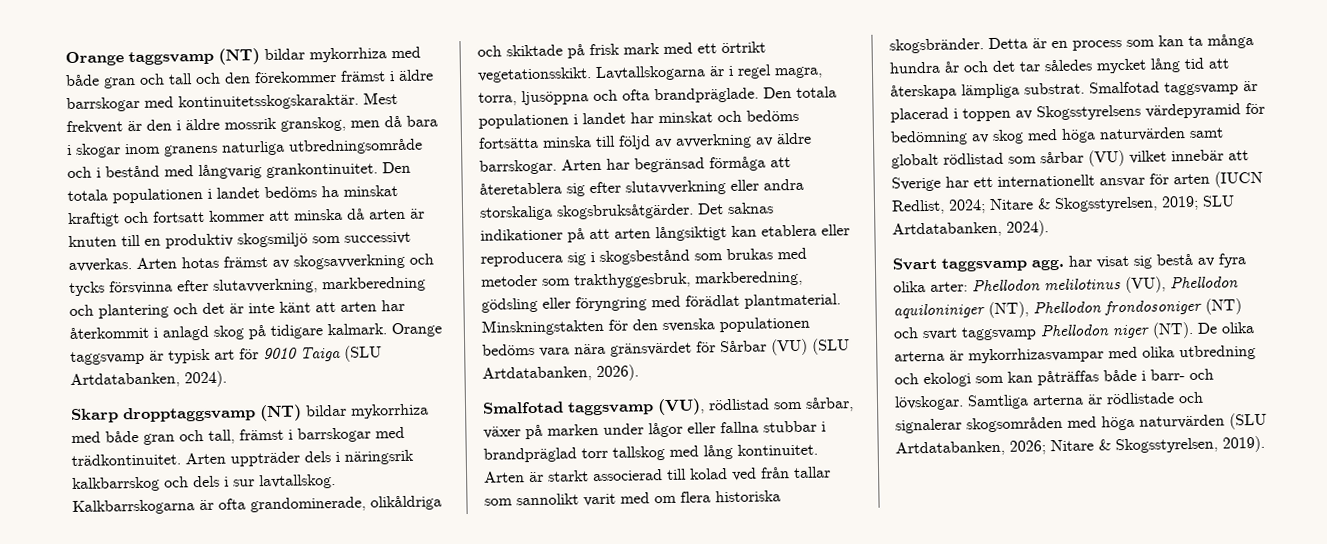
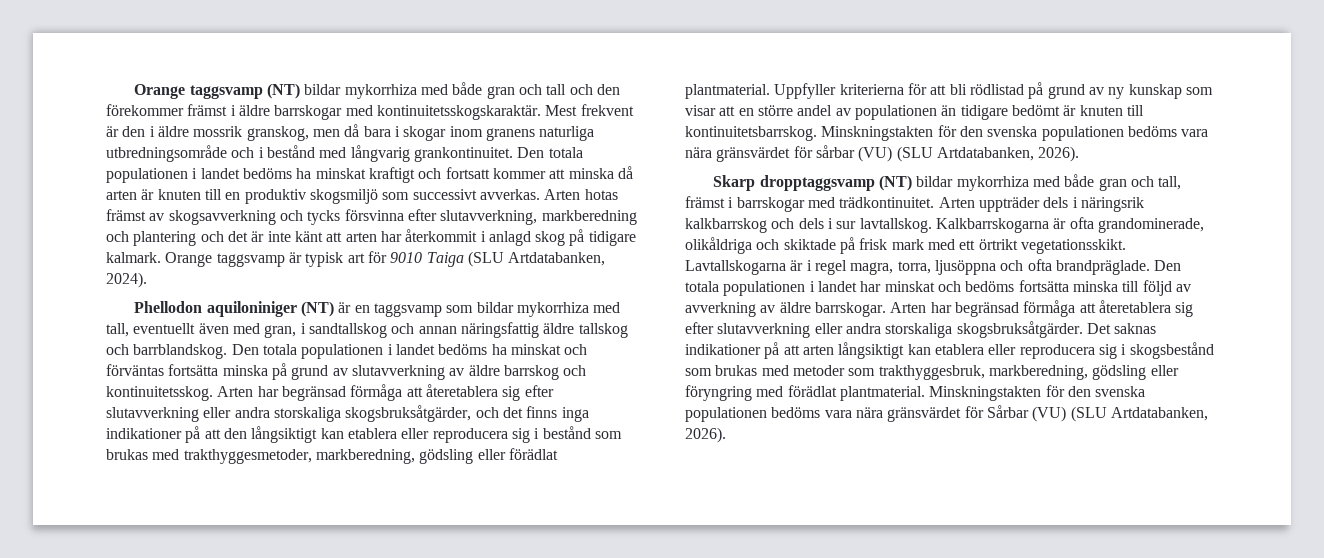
(227, 379) none -> [134,301,621,317] [106,322,628,338] [106,344,588,359] [106,363,587,380] [106,384,554,401] [106,405,589,422] [106,426,622,443] [106,448,558,464] [685,82,1213,99] [685,105,1144,120] [685,125,1209,141] [685,145,1080,162] // Phellodon aquiloniniger (NT) är en taggsvamp som bildar mykorrhiza med tall, eventuellt även med gran, i sandtallskog och annan näringsfattig äldre tallskog och barrblandskog. Den totala populationen i landet bedöms ha minskat och förväntas fortsätta minska på grund av slutavverkning av äldre barrskog och kontinuitetsskog. Arten har begränsad förmåga att återetablera sig efter slutavverkning eller andra storskaliga skogsbruksåtgärder, och det finns inga indikationer på att den långsiktigt kan etablera eller reproducera sig i bestånd som brukas med trakthyggesmetoder, markberedning, gödsling eller förädlat plantmaterial. Uppfyller kriterierna för att bli rödlistad på grund av ny kunskap som visar att en större andel av populationen än tidigare bedömt är knuten till kontinuitetsbarrskog. Minskningstakten för den svenska populationen bedöms vara nära gränsvärdet för sårbar (VU) (SLU Artdatabanken, 2026).
[482,397,854,416] [483,420,826,440] [483,443,818,463] [484,466,831,483] [484,490,781,507] [889,34,1254,54] [889,57,1229,74] [890,80,1258,100] [890,102,1265,123] [890,127,1224,146] [891,149,1249,169] [891,170,1263,192] [891,195,1235,215] [892,220,1049,238] [892,253,1246,272] [893,275,1239,293] [893,298,1242,319] [893,321,1254,341] [894,345,1256,364] [894,368,1214,388] [894,391,1204,411] [895,412,1267,434] [895,435,1265,457] // Smalfotad taggsvamp (VU), rödlistad som sårbar, växer på marken under lågor eller fallna stubbar i brandpräglad torr tallskog med lång kontinuitet. Arten är starkt associerad till kolad ved från tallar som sannolikt varit med om flera historiska skogsbränder. Detta är en process som kan ta många hundra år och det tar således mycket lång tid att återskapa lämpliga substrat. Smalfotad taggsvamp är placerad i toppen av Skogsstyrelsens värdepyramid för bedömning av skog med höga naturvärden samt globalt rödlistad som sårbar (VU) vilket innebär att Sverige har ett internationellt ansvar för arten (IUCN Redlist, 2024; Nitare & Skogsstyrelsen, 2019; SLU Artdatabanken, 2024). // Svart taggsvamp agg. har visat sig bestå av fyra olika arter: Phellodon melilotinus (VU), Phellodon aquiloniniger (NT), Phellodon frondosoniger (NT) och svart taggsvamp Phellodon niger (NT). De olika arterna är mykorrhizasvampar med olika utbredning och ekologi som kan påträffas både i barr- och lövskogar. Samtliga arterna är rödlistade och signalerar skogsområden med höga naturvärden (SLU Artdatabanken, 2026; Nitare & Skogsstyrelsen, 2019). -> (726, 435) none

